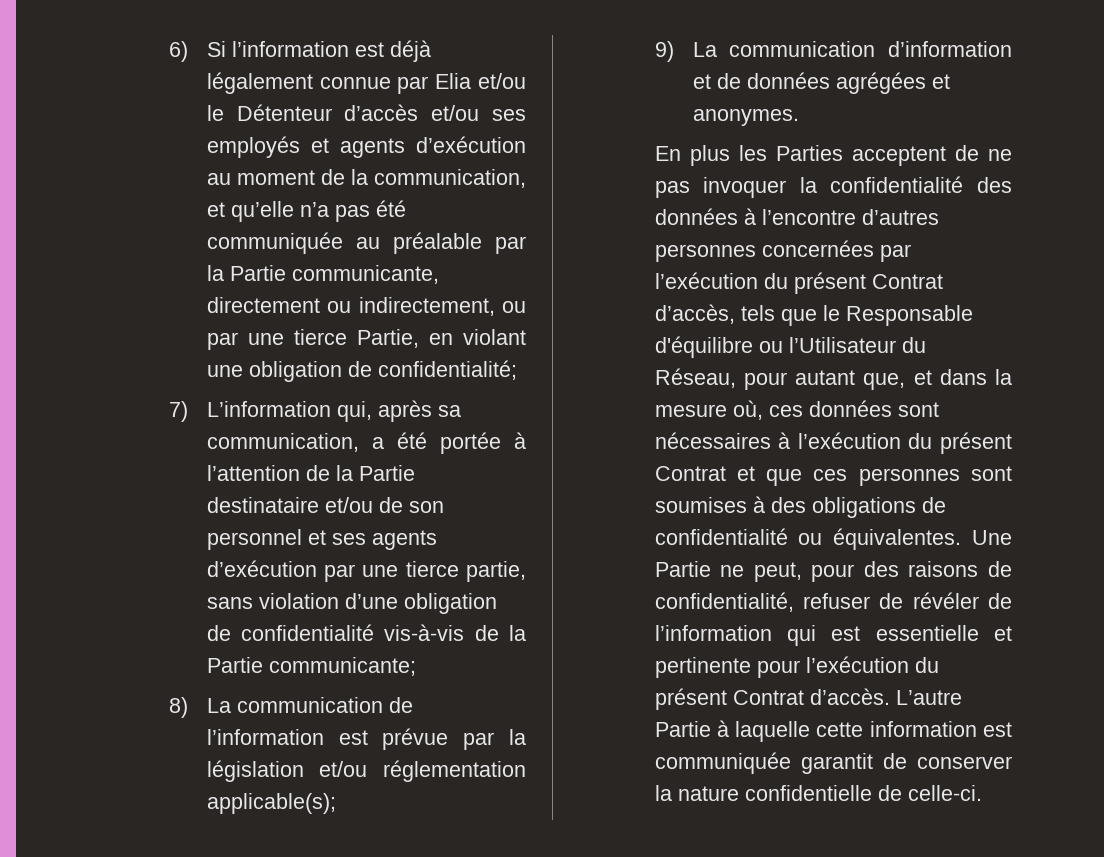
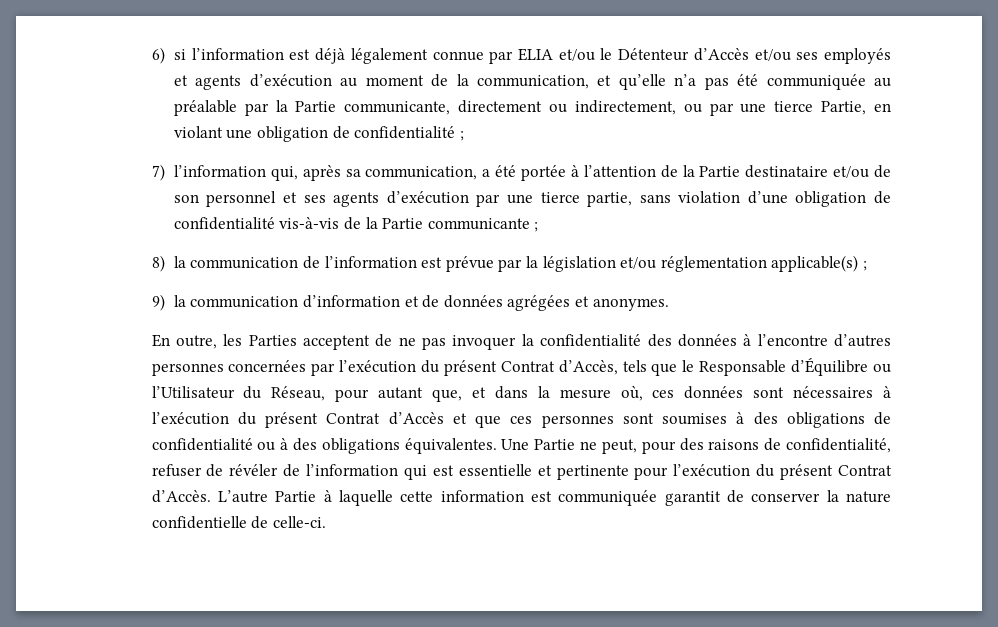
[206,41,226,57] Si -> [173,49,186,60] si
[435,73,472,89] Elia -> [517,48,553,61] ELIA
[344,104,419,121] d’accès -> [693,48,749,61] d’Accès
[377,360,517,380] confidentialité; -> [354,126,464,141] confidentialité ;
[206,401,331,417] L’information -> [173,165,266,177] l’information
[268,657,416,676] communicante; -> [427,218,539,232] communicante ;
[206,698,231,713] La -> [173,256,186,268] la
[206,793,336,814] applicable(s); -> [771,255,867,272] applicable(s) ;
[692,42,717,57] La -> [173,295,186,307] la
[689,145,730,166] plus -> [175,335,217,349] outre,
[654,304,735,324] d’accès, -> [558,360,618,375] d’Accès,
[654,336,753,358] d'équilibre -> [791,357,869,376] d’Équilibre
(726, 473) none -> [388,412,444,425] d’Accès
(823, 539) none -> [280,438,400,454] à des obligations
[809,688,890,705] d’accès. -> [151,490,211,503] d’Accès.

